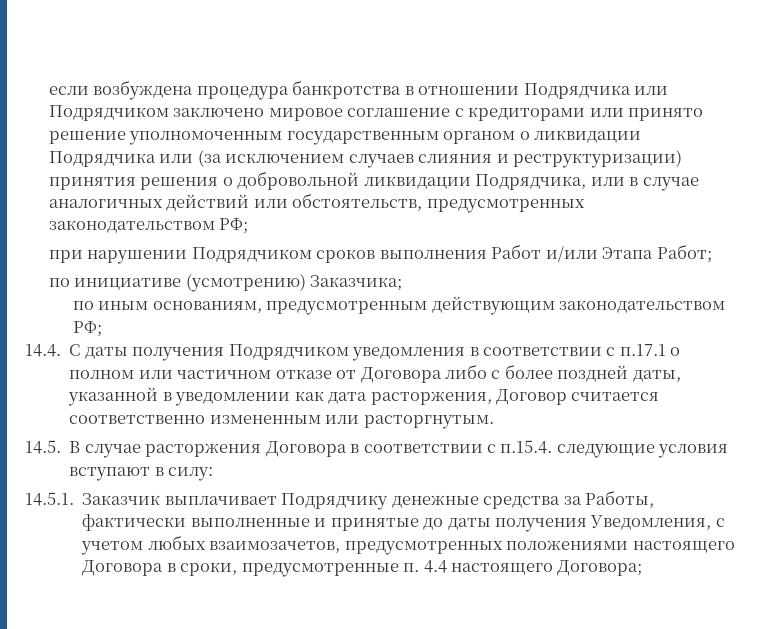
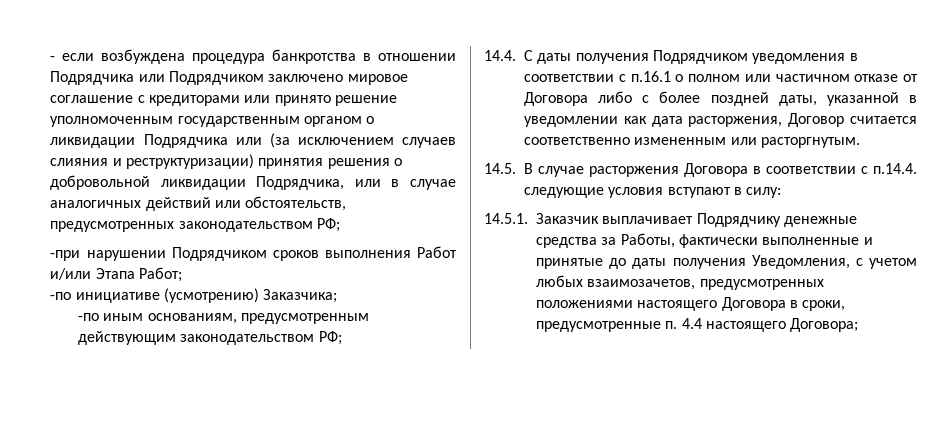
(48, 90) none -> [50,56,56,61] -
[48,250,83,263] при -> [50,250,81,261] -при
[48,278,70,287] по -> [50,292,72,300] -по
[72,301,94,310] по -> [77,313,99,321] -по
[619,344,666,356] п.17.1 -> [630,71,671,82] п.16.1
[500,440,553,454] п.15.4. -> [873,163,917,174] п.14.4.

